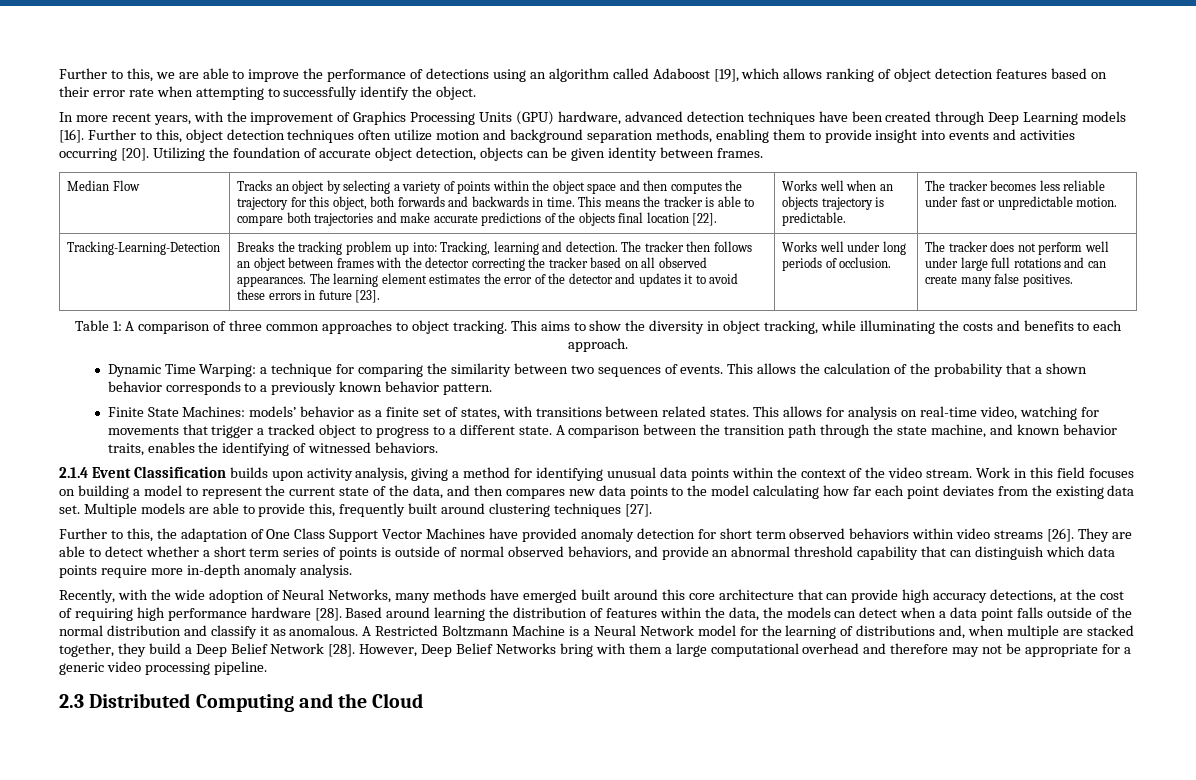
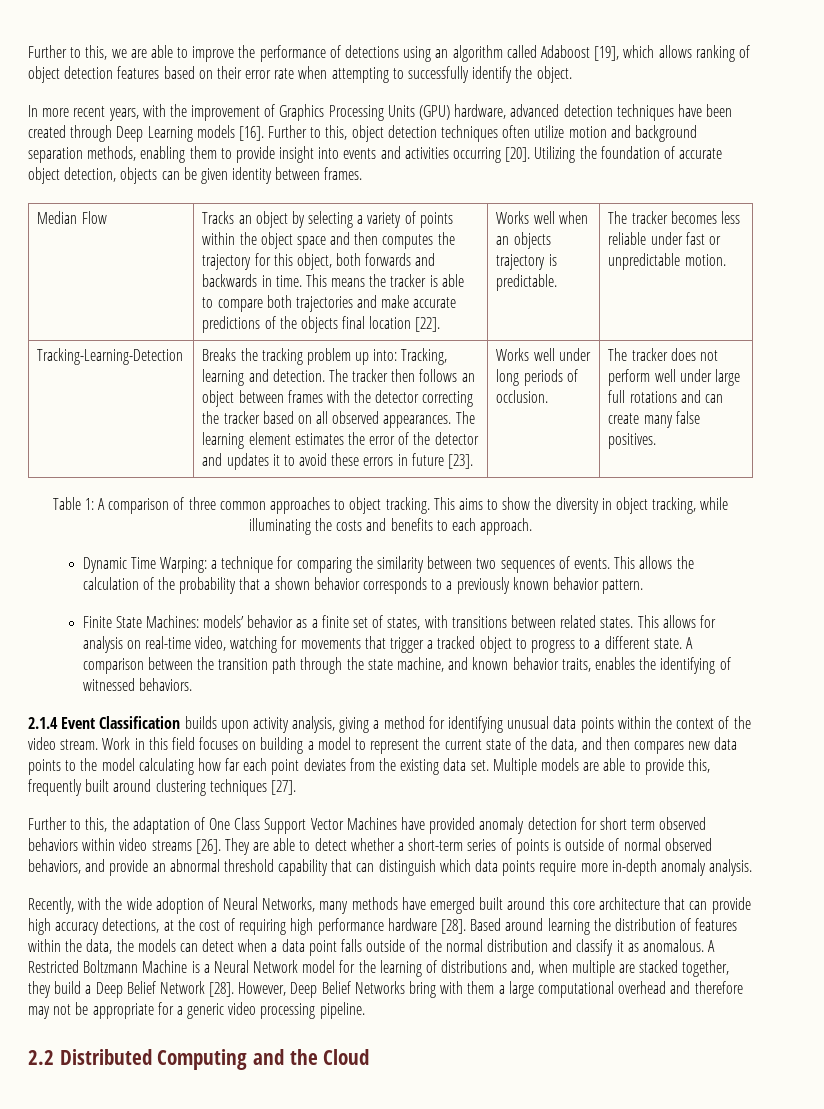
[213,546,280,557] short term -> [408,838,464,851] short-term
[59,694,84,708] 2.3 -> [28,1050,54,1065] 2.2

